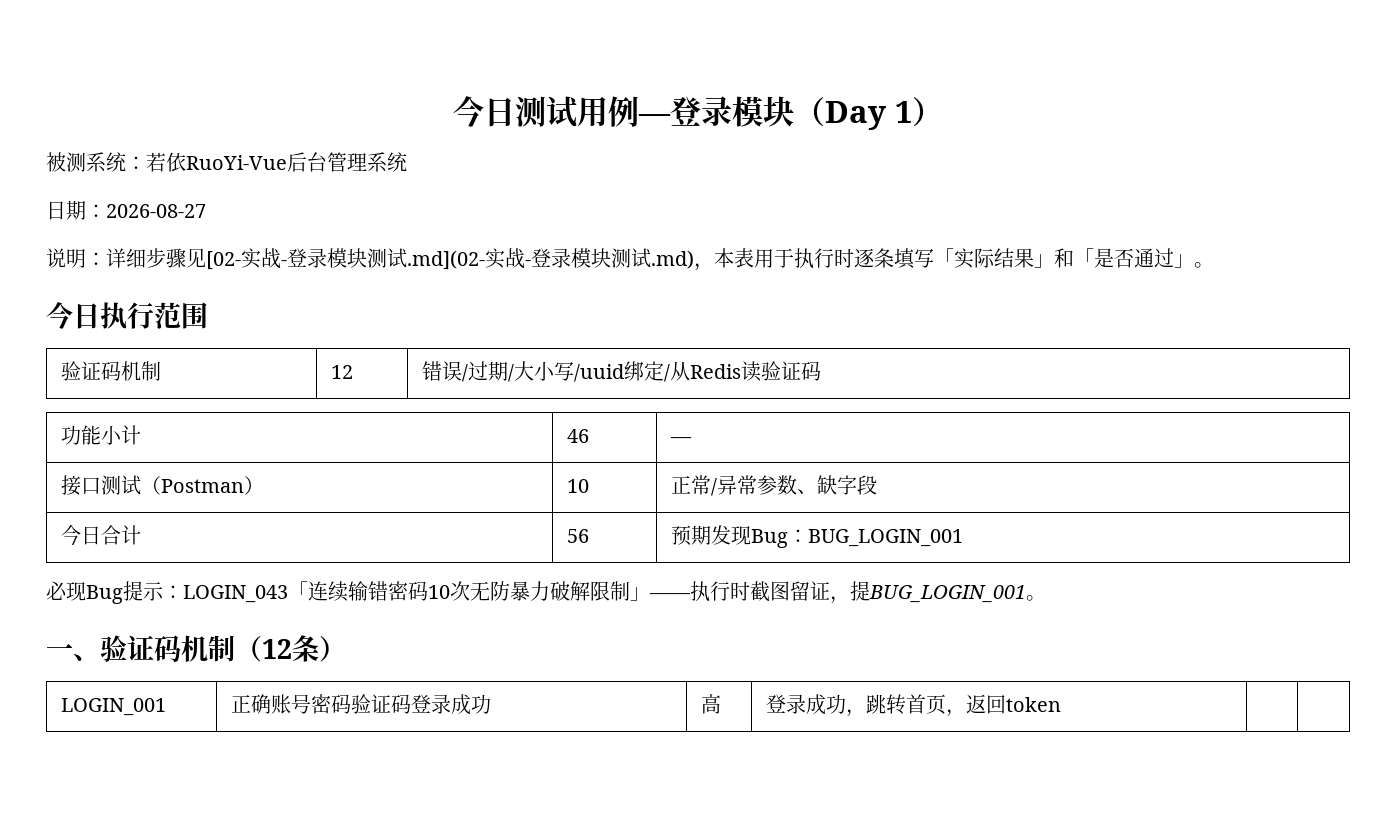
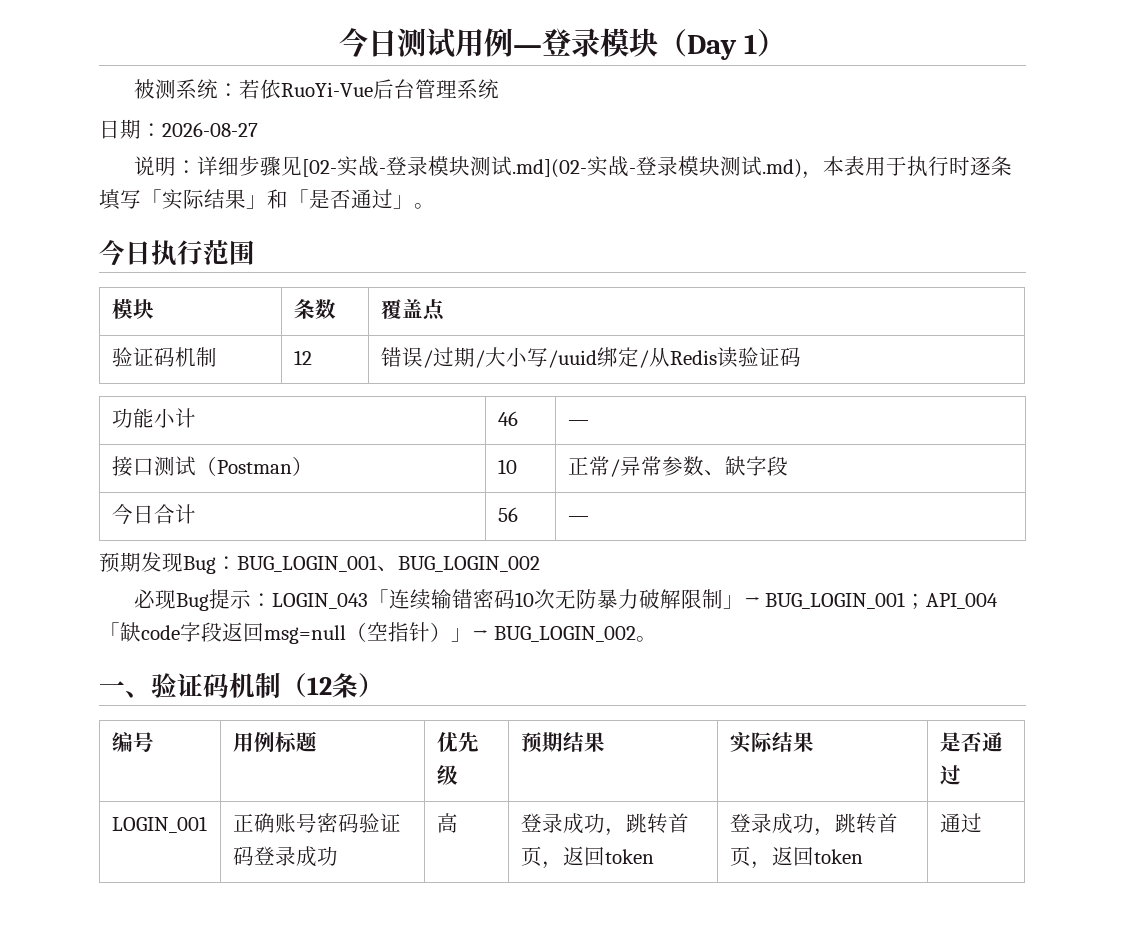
(208, 315) none -> [111,299,154,319] [293,299,336,319] [380,299,445,321] // 模块 | 条数 | 覆盖点
(590, 536) none -> [567,516,589,522] — //
(964, 538) none -> [377,556,540,572] 、BUG_LOGIN_002
[649,581,1026,604] ——执行时截图留证，提BUG_LOGIN_001 -> [743,592,999,609] [99,622,636,644] → BUG_LOGIN_001；API_004「缺code字段返回msg=null（空指针）」→ BUG_LOGIN_002
(346, 649) none -> [111,732,154,752] [232,731,317,753] [436,732,479,752] [436,765,458,785] [520,732,605,753] [729,732,814,753] [939,732,1003,752] [939,765,961,785] // 编号 | 用例标题 | 优先级 | 预期结果 | 实际结果 | 是否通过
(1062, 704) | -> [729,813,898,836] [729,846,863,869] [939,813,982,833] 登录成功，跳转首页，返回token | 通过

